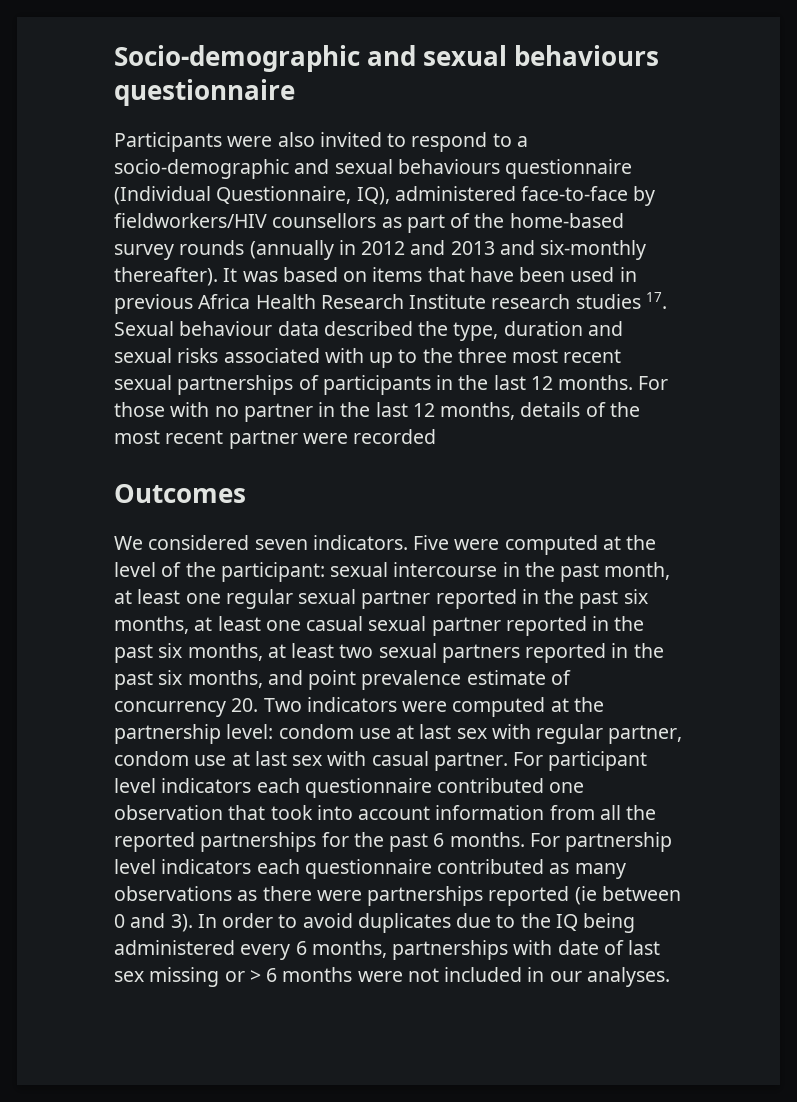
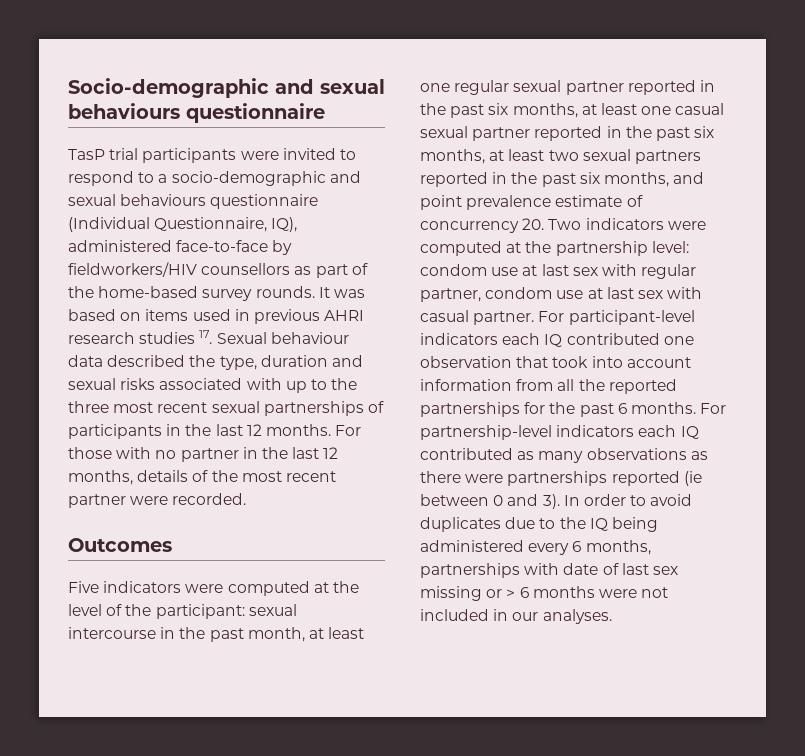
[114,132,315,152] Participants were also -> [68,148,279,163] TasP trial participants were
[179,240,647,260] [114,267,218,286] rounds (annually in 2012 and 2013 and six-monthly thereafter). -> [255,286,315,298] rounds.
[427,267,637,282] [114,294,487,314] that have been used in previous Africa Health Research Institute -> [192,309,365,324] used in previous AHRI
[353,429,437,444] recorded -> [172,493,247,505] recorded.
[114,535,450,550] We considered seven indicators. Five -> [68,581,182,593] Five indicators
[548,751,648,771] [114,778,432,798] participant level indicators each questionnaire -> [568,310,695,325] [420,333,563,347] participant-level indicators each IQ
[565,832,673,852] [114,859,432,879] partnership level indicators each questionnaire -> [420,425,699,440] partnership-level indicators each IQ

